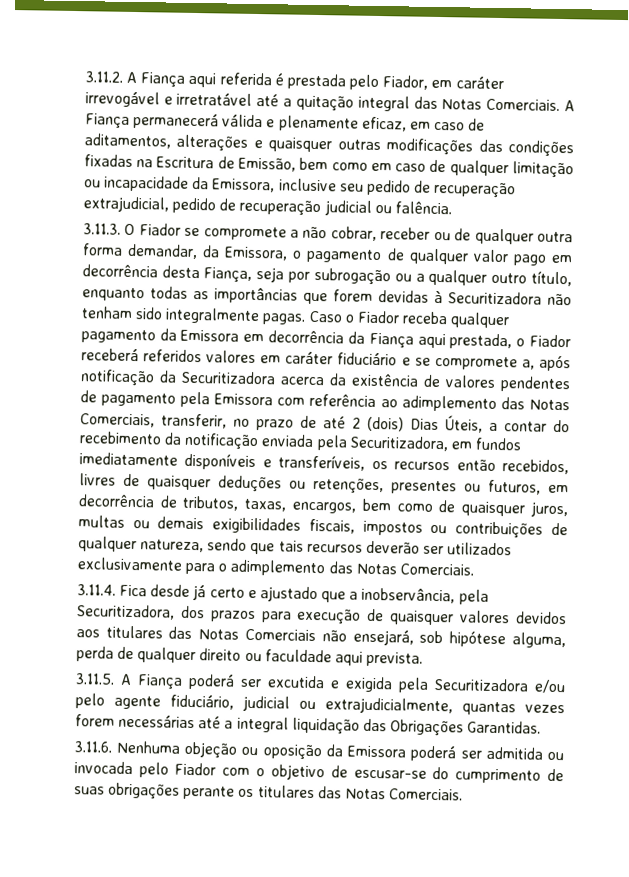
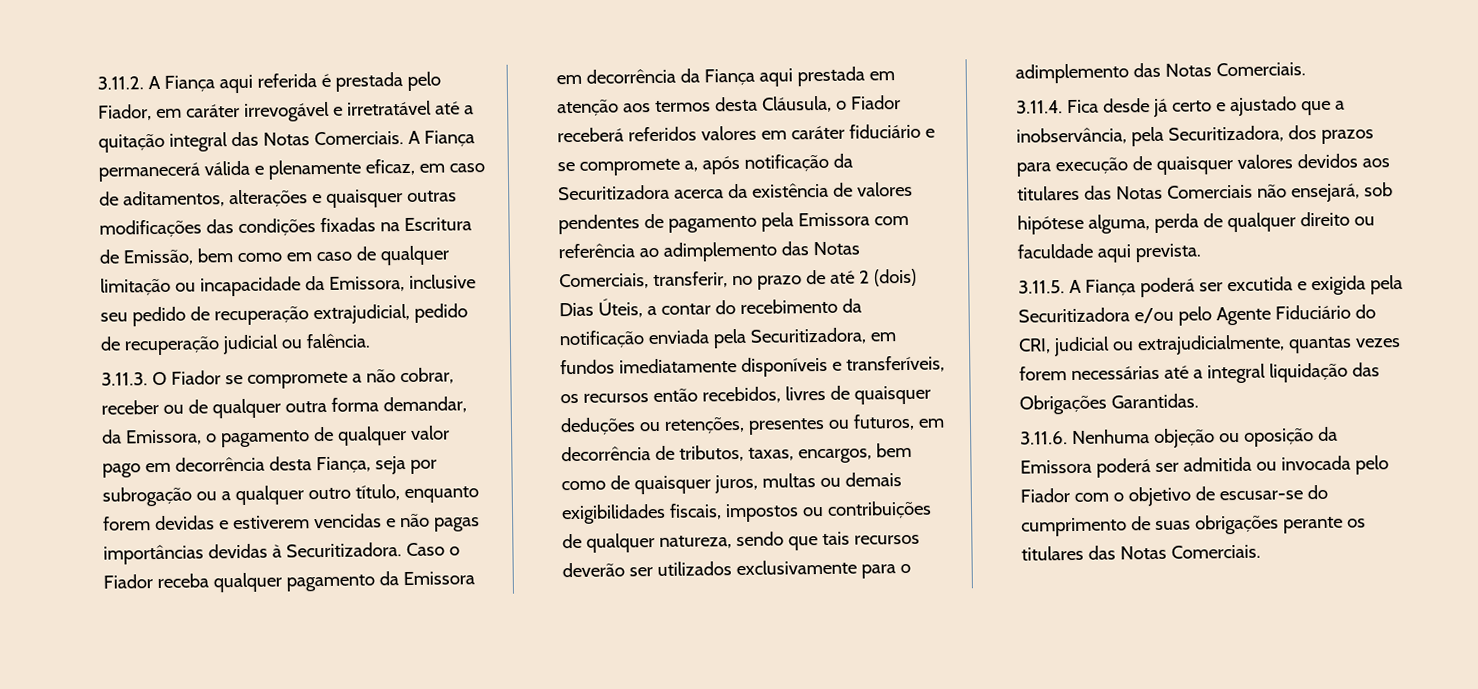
[149,286,573,306] [80,306,307,325] todas as importâncias que forem devidas à Securitizadora não tenham sido integralmente pagas. -> [103,513,481,532] [103,542,403,565] forem devidas e estiverem vencidas e não pagas importâncias devidas à Securitizadora.
[449,333,513,350] prestada, -> [797,66,896,87] [557,95,833,117] prestada em atenção aos termos desta Cláusula,
[113,694,234,710] agente fiduciário, -> [1216,304,1377,326] [1018,338,1052,354] Agente Fiduciário do CRI,

